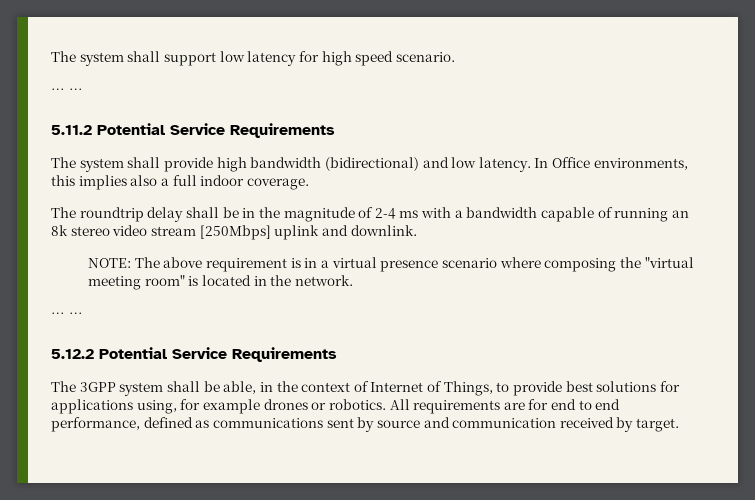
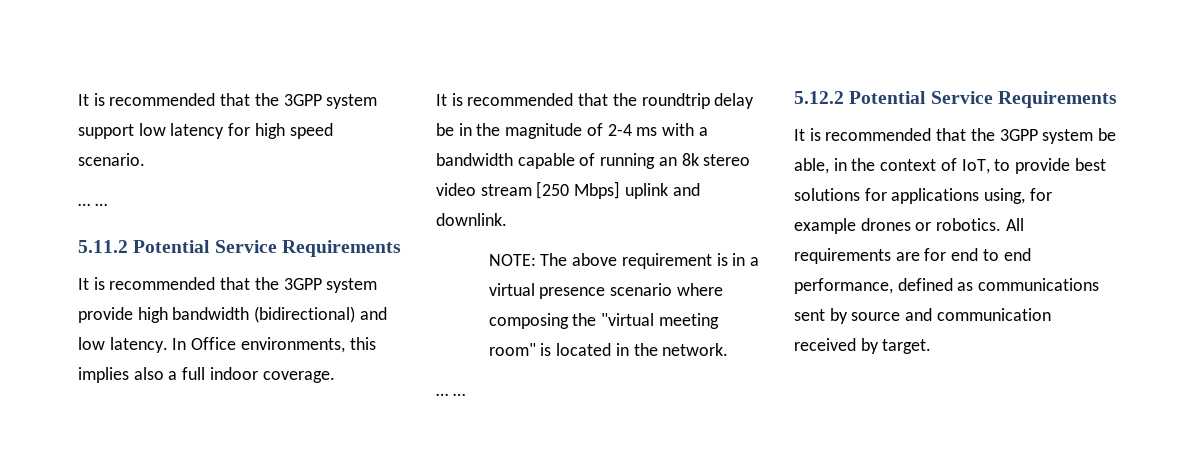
[51,51,161,66] The system shall -> [78,93,378,109] It is recommended that the 3GPP system
[51,157,161,172] The system shall -> [78,277,378,293] It is recommended that the 3GPP system
[51,207,76,218] The -> [436,93,637,106] It is recommended that the
[185,207,219,218] shall -> (755, 101) none
[199,225,271,240] [250Mbps] -> [536,181,621,199] [250 Mbps]
[51,381,200,396] The 3GPP system shall -> [794,128,1094,144] It is recommended that the 3GPP system
[370,381,493,396] Internet of Things, -> [961,159,990,174] IoT,

